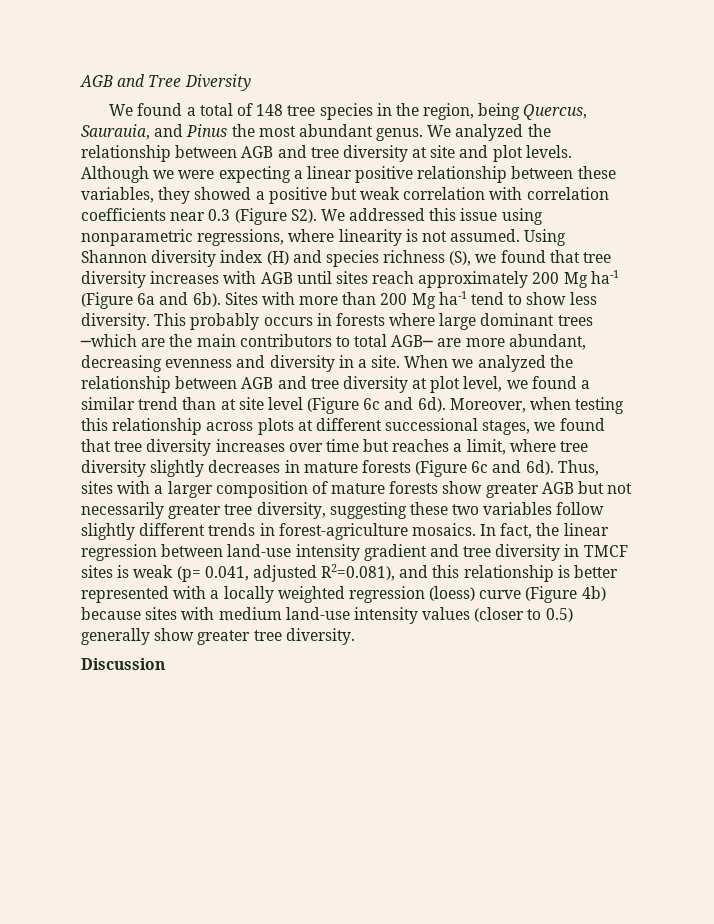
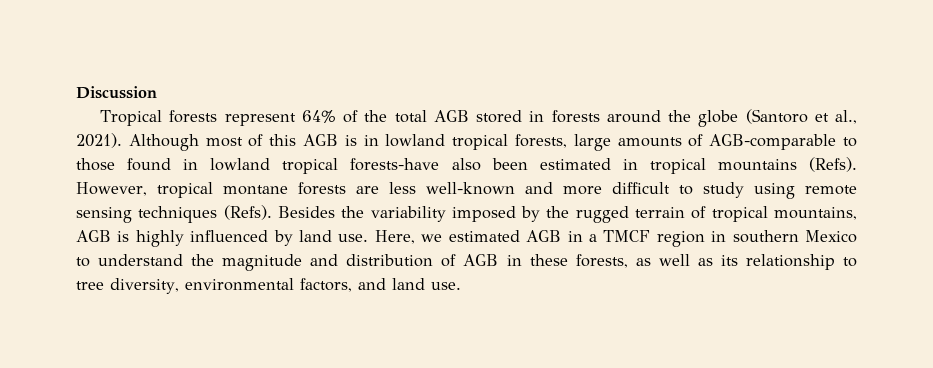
[80,74,251,91] [109,103,588,120] [81,124,551,141] [81,145,572,162] [81,166,616,183] [81,187,609,204] [81,208,543,225] [81,229,567,246] [81,250,612,267] [81,270,619,288] [81,291,597,309] [81,313,593,330] [80,334,586,350] [81,355,573,372] [81,376,591,393] [81,397,625,414] [81,418,605,435] [81,439,589,456] [81,460,599,477] [81,481,633,498] [81,502,605,519] [81,523,609,540] [81,544,628,561] [81,564,619,582] [81,586,606,603] [81,607,573,624] [81,628,355,645] [81,658,165,670] AGB and Tree Diversity // We found a total of 148 tree species in the region, being Quercus, Saurauia, and Pinus the most abundant genus. We analyzed the relationship between AGB and tree diversity at site and plot levels. Although we were expecting a linear positive relationship between these variables, they showed a positive but weak correlation with correlation coefficients near 0.3 (Figure S2). We addressed this issue using nonparametric regressions, where linearity is not assumed. Using Shannon diversity index (H) and species richness (S), we found that tree diversity increases with AGB until sites reach approximately 200 Mg ha-1 (Figure 6a and 6b). Sites with more than 200 Mg ha-1 tend to show less diversity. This probably occurs in forests where large dominant trees ─which are the main contributors to total AGB─ are more abundant, decreasing evenness and diversity in a site. When we analyzed the relationship between AGB and tree diversity at plot level, we found a similar trend than at site level (Figure 6c and 6d). Moreover, when testing this relationship across plots at different successional stages, we found that tree diversity increases over time but reaches a limit, where tree diversity slightly decreases in mature forests (Figure 6c and 6d). Thus, sites with a larger composition of mature forests show greater AGB but not necessarily greater tree diversity, suggesting these two variables follow slightly different trends in forest-agriculture mosaics. In fact, the linear regression between land-use intensity gradient and tree diversity in TMCF sites is weak (p= 0.041, adjusted R2=0.081), and this relationship is better represented with a locally weighted regression (loess) curve (Figure 4b) because sites with medium land-use intensity values (closer to 0.5) generally show greater tree diversity. // Discussion -> [76,86,157,99] [100,109,857,127] [76,133,857,151] [76,157,858,174] [76,182,857,199] [76,205,857,223] [76,230,857,247] [76,254,857,271] [76,278,461,294] Discussion // Tropical forests represent 64% of the total AGB stored in forests around the globe (Santoro et al., 2021). Although most of this AGB is in lowland tropical forests, large amounts of AGB-comparable to those found in lowland tropical forests-have also been estimated in tropical mountains (Refs). However, tropical montane forests are less well-known and more difficult to study using remote sensing techniques (Refs). Besides the variability imposed by the rugged terrain of tropical mountains, AGB is highly influenced by land use. Here, we estimated AGB in a TMCF region in southern Mexico to understand the magnitude and distribution of AGB in these forests, as well as its relationship to tree diversity, environmental factors, and land use.

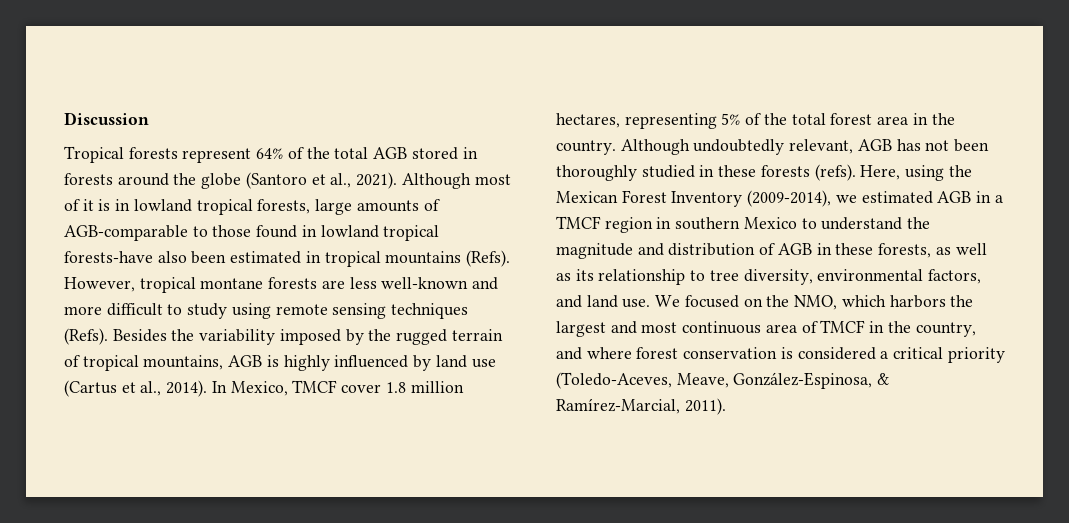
[269,134,338,146] this AGB -> [82,199,94,211] it
[338,230,415,244] use. Here, -> [471,359,496,368] [64,380,464,397] [556,113,955,129] [556,139,990,155] [556,164,972,181] [556,190,832,207] use (Cartus et al., 2014). In Mexico, TMCF cover 1.8 million hectares, representing 5% of the total forest area in the country. Although undoubtedly relevant, AGB has not been thoroughly studied in these forests (refs). Here, using the Mexican Forest Inventory (2009-2014),
(461, 286) none -> [655,295,974,310] [556,320,976,337] [556,347,1005,363] [556,372,890,389] [556,398,726,415] We focused on the NMO, which harbors the largest and most continuous area of TMCF in the country, and where forest conservation is considered a critical priority (Toledo-Aceves, Meave, González-Espinosa, & Ramírez-Marcial, 2011).

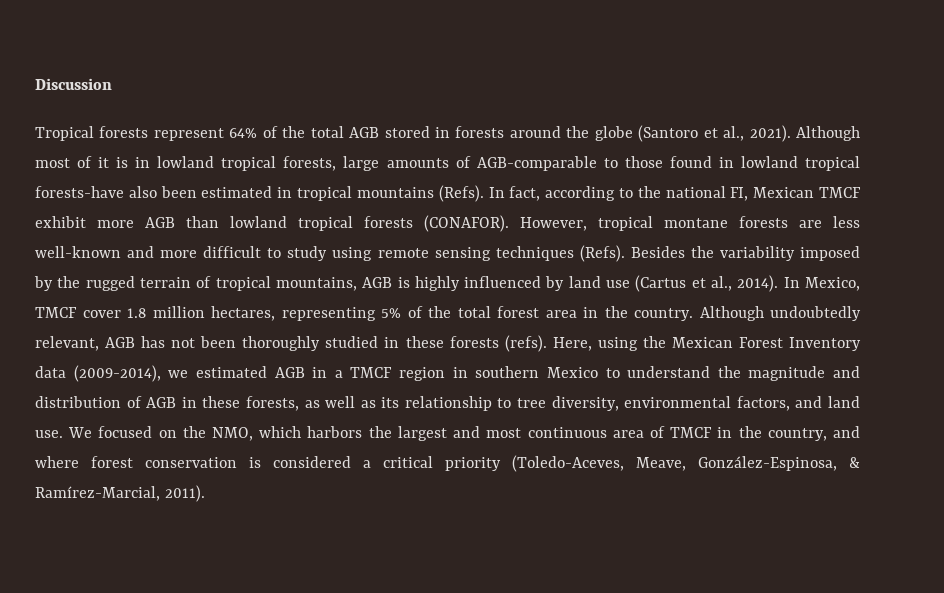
(511, 258) none -> [488,186,861,201] [35,215,509,232] In fact, according to the national FI, Mexican TMCF exhibit more AGB than lowland tropical forests (CONAFOR).
(743, 199) none -> [35,366,66,378] data

